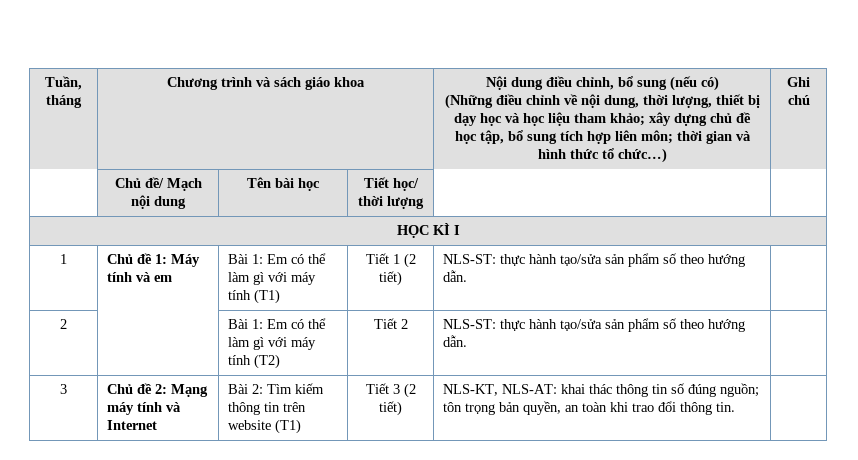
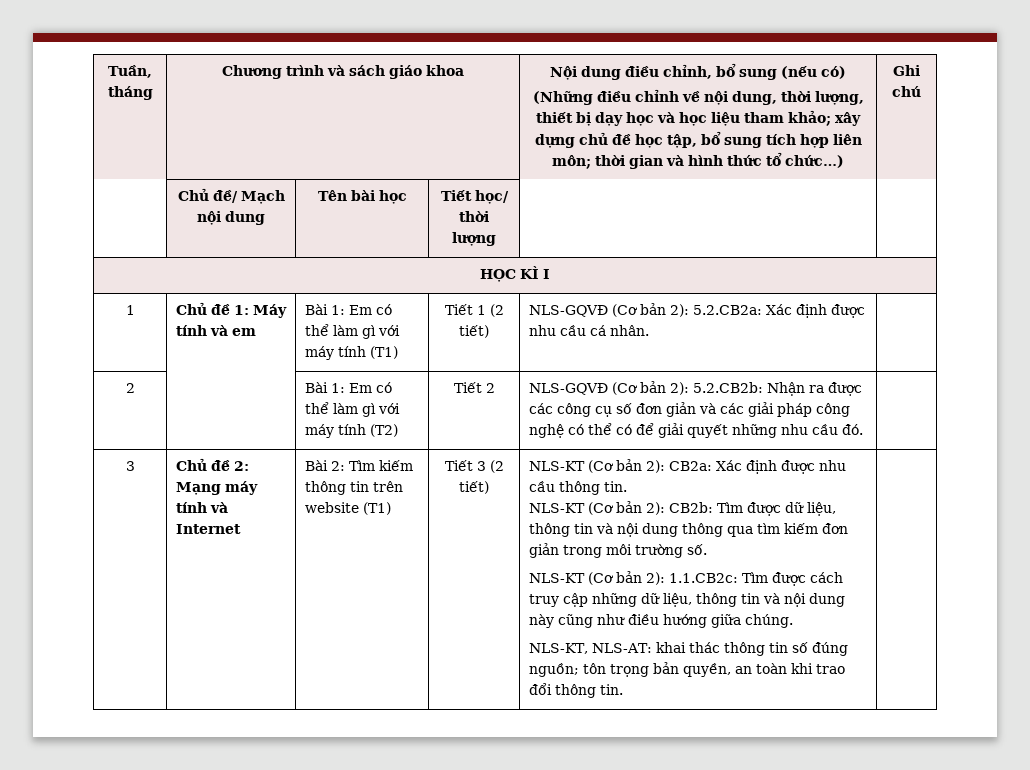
[442,253,745,267] [442,270,467,282] NLS-ST: thực hành tạo/sửa sản phẩm số theo hướng dẫn. -> [528,303,865,318] [528,325,649,336] NLS-GQVĐ (Cơ bản 2): 5.2.CB2a: Xác định được nhu cầu cá nhân.
[442,318,745,332] [442,335,467,347] NLS-ST: thực hành tạo/sửa sản phẩm số theo hướng dẫn. -> [528,381,862,396] [528,402,850,417] [528,423,863,438] NLS-GQVĐ (Cơ bản 2): 5.2.CB2b: Nhận ra được các công cụ số đơn giản và các giải pháp công nghệ có thể có để giải quyết những nhu cầu đó.
(402, 408) none -> [528,459,846,474] [528,481,627,495] [528,501,836,516] [528,523,848,537] [528,543,707,558] [528,571,843,586] [528,593,845,607] [528,614,793,628] NLS-KT (Cơ bản 2): CB2a: Xác định được nhu cầu thông tin. // NLS-KT (Cơ bản 2): CB2b: Tìm được dữ liệu, thông tin và nội dung thông qua tìm kiếm đơn giản trong môi trường số. // NLS-KT (Cơ bản 2): 1.1.CB2c: Tìm được cách truy cập những dữ liệu, thông tin và nội dung này cũng như điều hướng giữa chúng. //

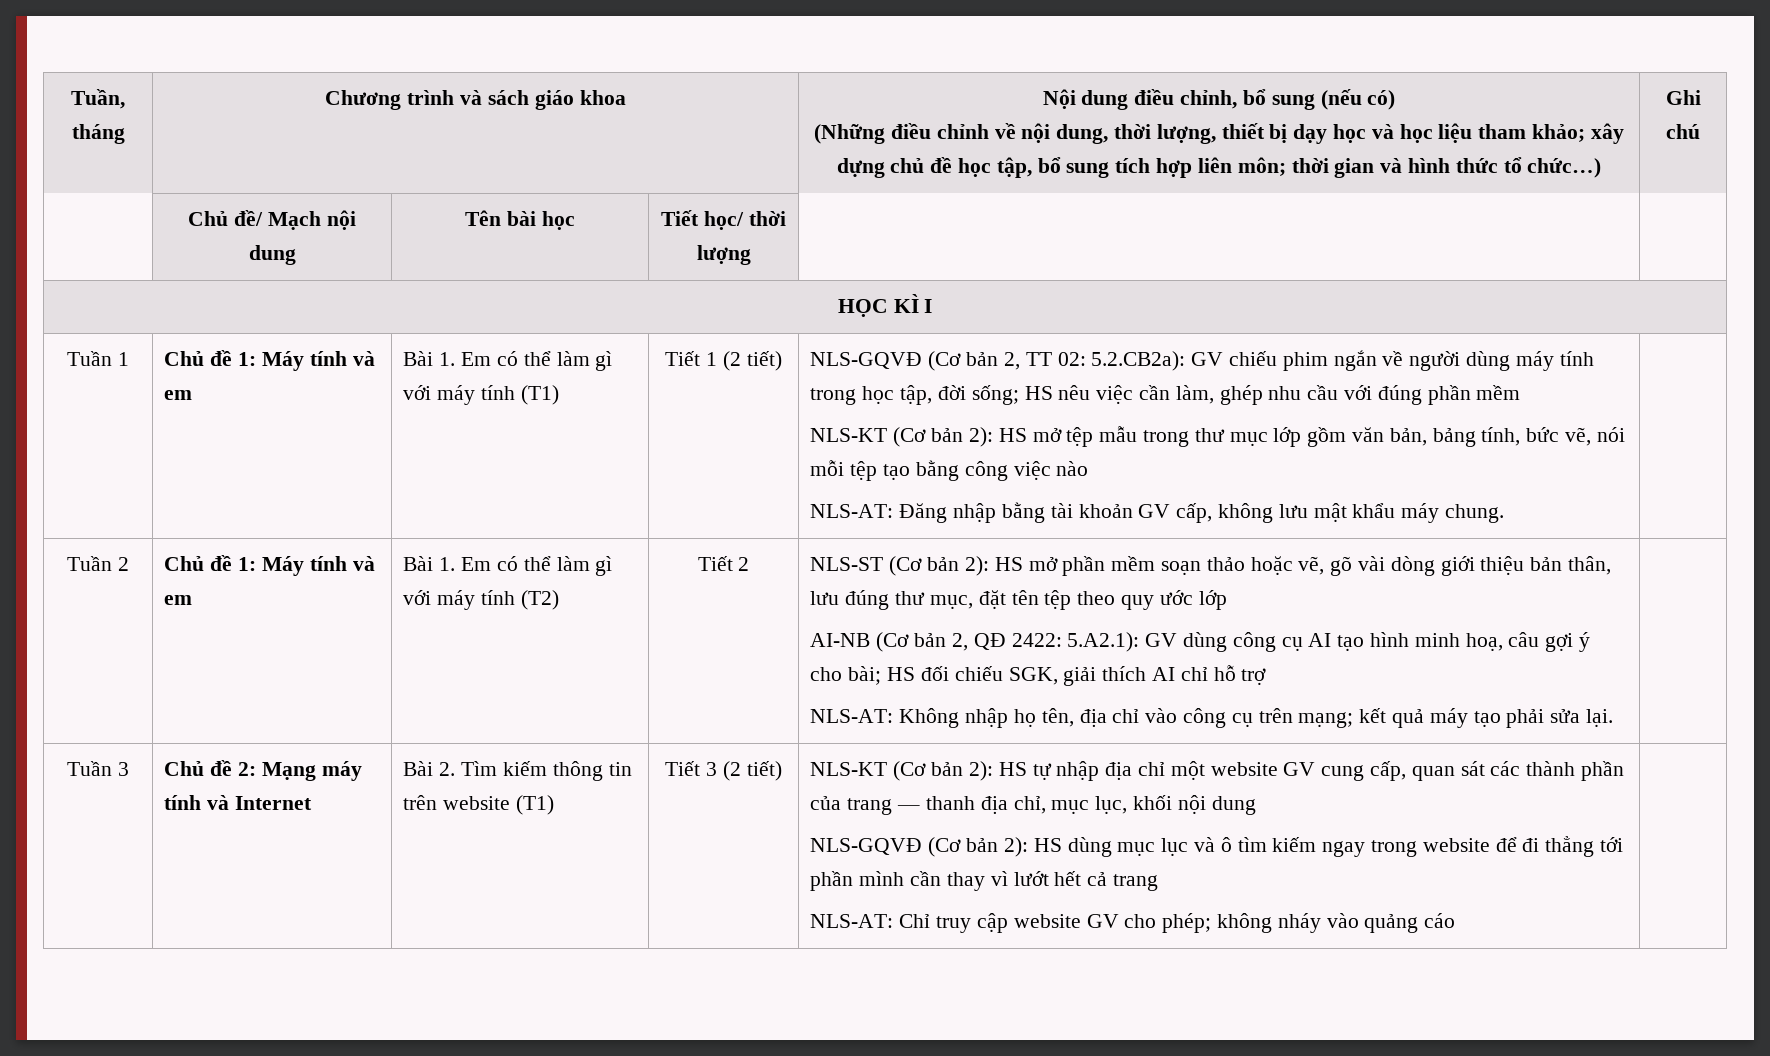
(550, 274) none -> [67,351,113,366] Tuần
[330,305,345,315] 1: -> [439,352,456,366] 1.
[669,304,865,318] [528,325,649,336] [125,383,135,393] [304,382,345,393] 2): 5.2.CB2a: Xác định được nhu cầu cá nhân. | // 2 | | Bài 1: -> [1003,350,1594,371] [810,385,1521,405] [810,426,1625,447] [810,460,1089,481] [810,502,1504,523] [67,556,129,571] [164,555,375,576] [164,595,193,605] [403,556,456,571] 2, TT 02: 5.2.CB2a): GV chiếu phim ngắn về người dùng máy tính trong học tập, đời sống; HS nêu việc cần làm, ghép nhu cầu với đúng phần mềm // NLS-KT (Cơ bản 2): HS mở tệp mẫu trong thư mục lớp gồm văn bản, bảng tính, bức vẽ, nói mỗi tệp tạo bằng công việc nào // NLS-AT: Đăng nhập bằng tài khoản GV cấp, không lưu mật khẩu máy chung. | // Tuần 2 | Chủ đề 1: Máy tính và em | Bài 1.
[528,381,862,396] [528,402,850,417] [528,423,863,438] NLS-GQVĐ (Cơ bản 2): 5.2.CB2b: Nhận ra được các công cụ số đơn giản và các giải pháp công nghệ có thể có để giải quyết những nhu cầu đó. | // -> [810,556,1611,576] [810,590,1227,610] [810,632,1590,652] [810,665,1267,686] [810,708,1613,728] [67,761,113,776] NLS-ST (Cơ bản 2): HS mở phần mềm soạn thảo hoặc vẽ, gõ vài dòng giới thiệu bản thân, lưu đúng thư mục, đặt tên tệp theo quy ước lớp // AI-NB (Cơ bản 2, QĐ 2422: 5.A2.1): GV dùng công cụ AI tạo hình minh hoạ, câu gợi ý cho bài; HS đối chiếu SGK, giải thích AI chỉ hỗ trợ // NLS-AT: Không nhập họ tên, địa chỉ vào công cụ trên mạng; kết quả máy tạo phải sửa lại. | // Tuần
[330,461,345,471] 2: -> [439,762,456,776] 2.
[668,460,846,474] [528,481,627,495] [528,501,836,516] [528,523,848,537] [528,543,707,558] [528,571,843,586] [528,593,845,607] [528,614,793,628] [528,642,848,656] [528,662,845,677] [528,683,623,698] CB2a: Xác định được nhu cầu thông tin. // NLS-KT (Cơ bản 2): CB2b: Tìm được dữ liệu, thông tin và nội dung thông qua tìm kiếm đơn giản trong môi trường số. // NLS-KT (Cơ bản 2): 1.1.CB2c: Tìm được cách truy cập những dữ liệu, thông tin và nội dung này cũng như điều hướng giữa chúng. // NLS-KT, NLS-AT: khai thác thông tin số đúng nguồn; tôn trọng bản quyền, an toàn khi trao đổi thông tin. -> [998,761,1624,781] [810,795,1256,815] [810,836,1623,857] [810,871,1158,891] [810,913,1456,933] HS tự nhập địa chỉ một website GV cung cấp, quan sát các thành phần của trang — thanh địa chỉ, mục lục, khối nội dung // NLS-GQVĐ (Cơ bản 2): HS dùng mục lục và ô tìm kiếm ngay trong website để đi thẳng tới phần mình cần thay vì lướt hết cả trang // NLS-AT: Chỉ truy cập website GV cho phép; không nháy vào quảng cáo

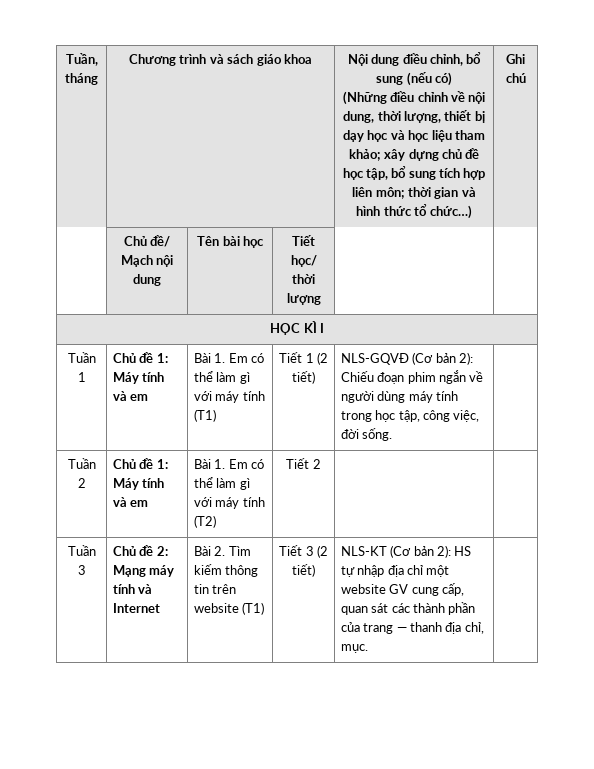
[1003,351,1277,371] 2, TT 02: 5.2.CB2a): GV chiếu -> [458,352,473,365] [340,371,405,384] 2): Chiếu đoạn
[937,385,1521,405] [810,426,1625,447] [810,460,1089,481] [810,502,1504,523] đời sống; HS nêu việc cần làm, ghép nhu cầu với đúng phần mềm // NLS-KT (Cơ bản 2): HS mở tệp mẫu trong thư mục lớp gồm văn bản, bảng tính, bức vẽ, nói mỗi tệp tạo bằng công việc nào // NLS-AT: Đăng nhập bằng tài khoản GV cấp, không lưu mật khẩu máy chung. -> [422,410,480,422] [340,428,393,441] công việc, đời sống.
[810,556,1611,576] [810,590,1227,610] [810,632,1590,652] [810,665,1267,686] [810,708,1613,728] NLS-ST (Cơ bản 2): HS mở phần mềm soạn thảo hoặc vẽ, gõ vài dòng giới thiệu bản thân, lưu đúng thư mục, đặt tên tệp theo quy ước lớp // AI-NB (Cơ bản 2, QĐ 2422: 5.A2.1): GV dùng công cụ AI tạo hình minh hoạ, câu gợi ý cho bài; HS đối chiếu SGK, giải thích AI chỉ hỗ trợ // NLS-AT: Không nhập họ tên, địa chỉ vào công cụ trên mạng; kết quả máy tạo phải sửa lại. -> (321, 464) none
[1051,795,1256,815] [810,836,1623,857] [810,871,1158,891] [810,913,1456,933] mục lục, khối nội dung // NLS-GQVĐ (Cơ bản 2): HS dùng mục lục và ô tìm kiếm ngay trong website để đi thẳng tới phần mình cần thay vì lướt hết cả trang // NLS-AT: Chỉ truy cập website GV cho phép; không nháy vào quảng cáo -> [340,644,368,653] mục.

